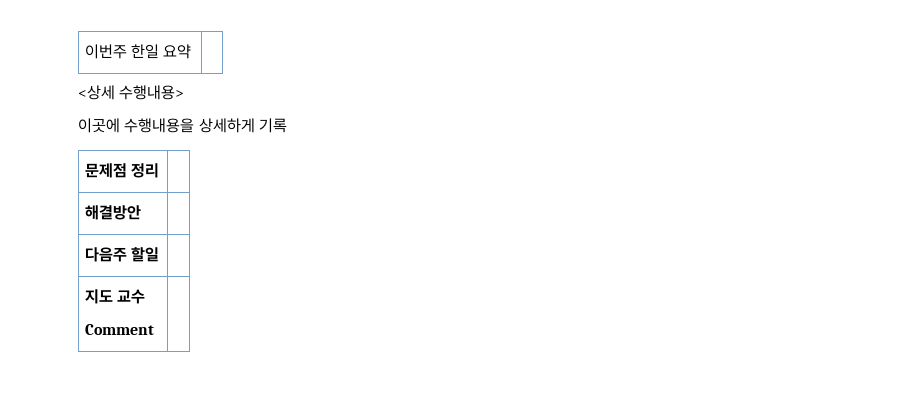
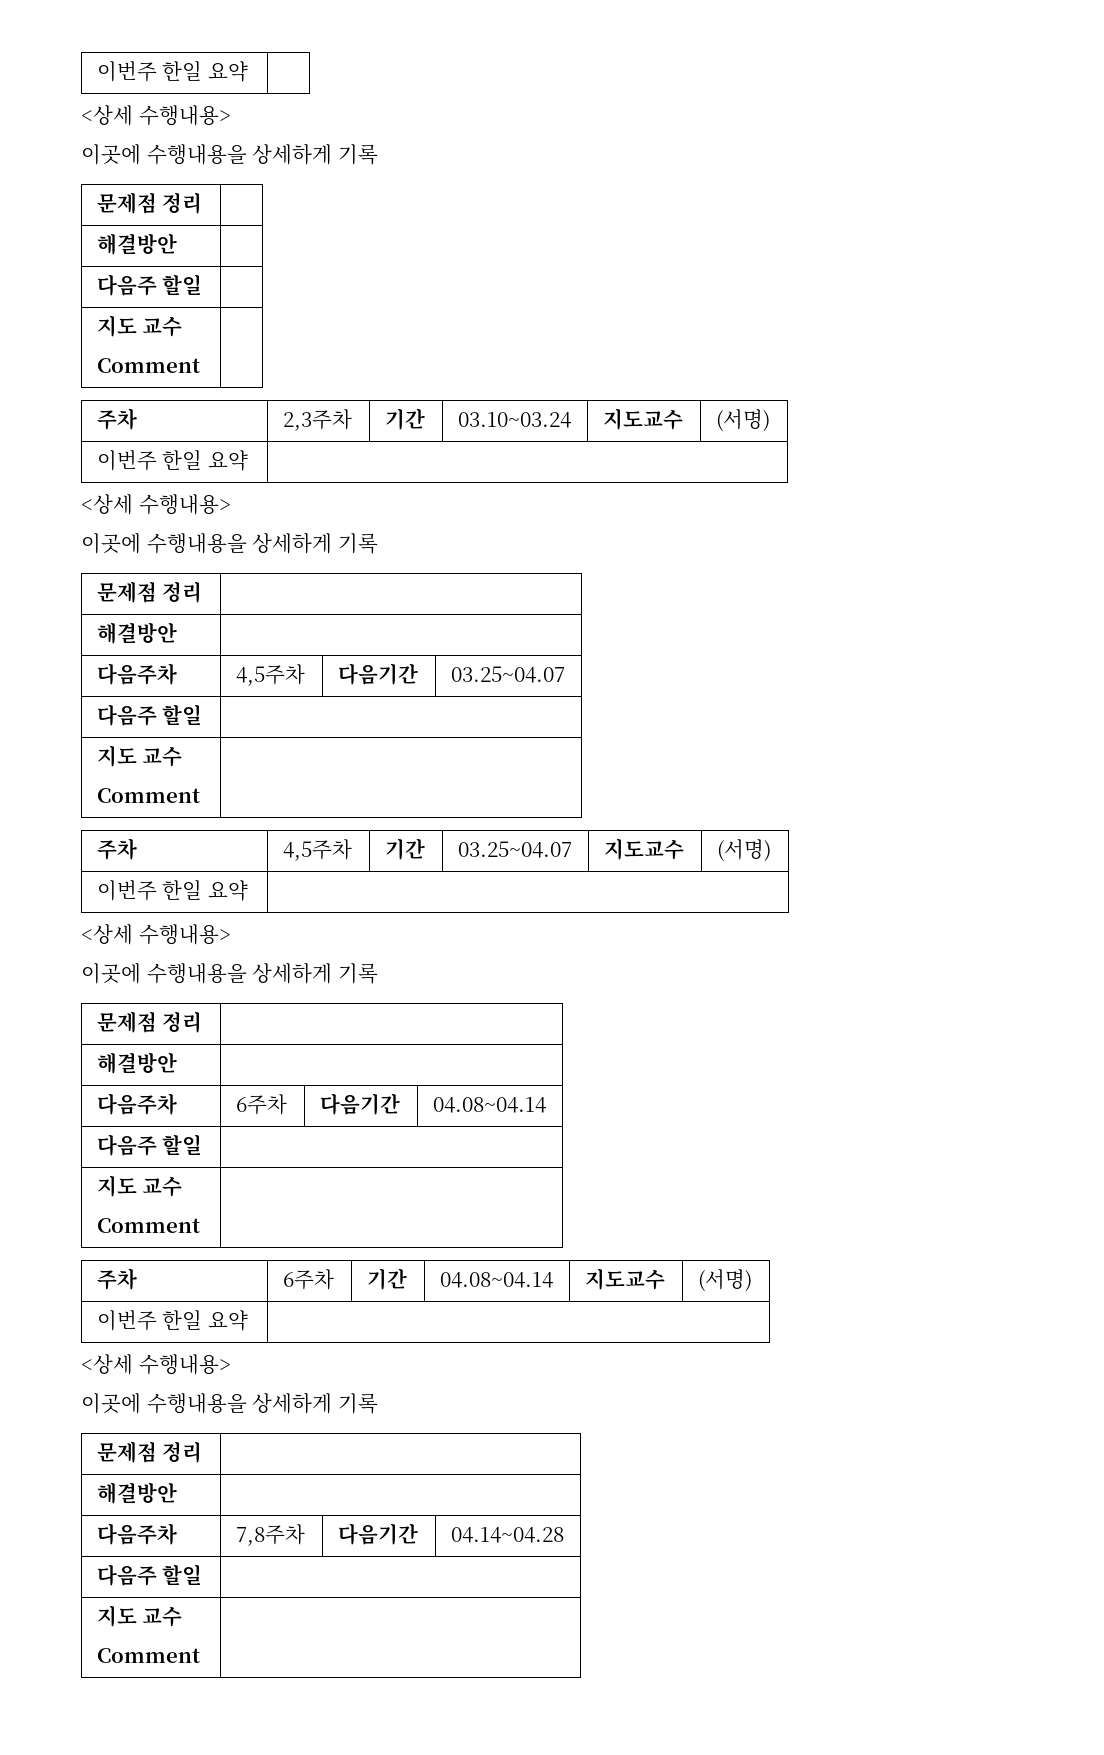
(154, 329) none -> [96,408,137,430] [282,409,352,431] [384,408,425,430] [457,412,571,428] [602,408,683,430] [715,409,770,432] [96,450,248,471] [81,494,231,515] [81,533,378,554] [96,581,203,603] [96,622,177,644] [96,663,177,685] [235,664,305,686] [337,663,418,685] [450,666,565,683] [96,704,203,726] [96,745,183,767] [96,788,200,803] [96,838,137,860] [282,839,352,861] [384,838,425,860] [457,841,572,858] [603,838,684,860] [716,839,771,862] [96,880,248,901] [81,924,231,945] [81,963,378,984] [96,1011,203,1033] [96,1052,177,1074] [96,1093,177,1115] [235,1094,287,1115] [319,1093,400,1115] [432,1097,546,1113] [96,1134,203,1156] [96,1175,183,1197] [96,1218,200,1233] [96,1268,137,1290] [282,1269,334,1290] [366,1268,407,1290] [439,1272,553,1288] [584,1268,665,1290] [697,1269,752,1292] [96,1310,248,1331] [81,1354,231,1375] [81,1393,378,1414] [96,1441,203,1463] [96,1482,177,1504] [96,1523,177,1545] [235,1524,305,1546] [337,1523,418,1545] [450,1527,564,1543] [96,1564,203,1586] [96,1605,183,1627] [96,1648,200,1663] // 주차 | 2,3주차 | 기간 | 03.10~03.24 | 지도교수 | (서명) // 이번주 한일 요약 | // <상세 수행내용> // 이곳에 수행내용을 상세하게 기록 // 문제점 정리 | // 해결방안 | // 다음주차 | 4,5주차 | 다음기간 | 03.25~04.07 // 다음주 할일 | // 지도 교수 // Comment | // 주차 | 4,5주차 | 기간 | 03.25~04.07 | 지도교수 | (서명) // 이번주 한일 요약 | // <상세 수행내용> // 이곳에 수행내용을 상세하게 기록 // 문제점 정리 | // 해결방안 | // 다음주차 | 6주차 | 다음기간 | 04.08~04.14 // 다음주 할일 | // 지도 교수 // Comment | // 주차 | 6주차 | 기간 | 04.08~04.14 | 지도교수 | (서명) // 이번주 한일 요약 | // <상세 수행내용> // 이곳에 수행내용을 상세하게 기록 // 문제점 정리 | // 해결방안 | // 다음주차 | 7,8주차 | 다음기간 | 04.14~04.28 // 다음주 할일 | // 지도 교수 // Comment |

